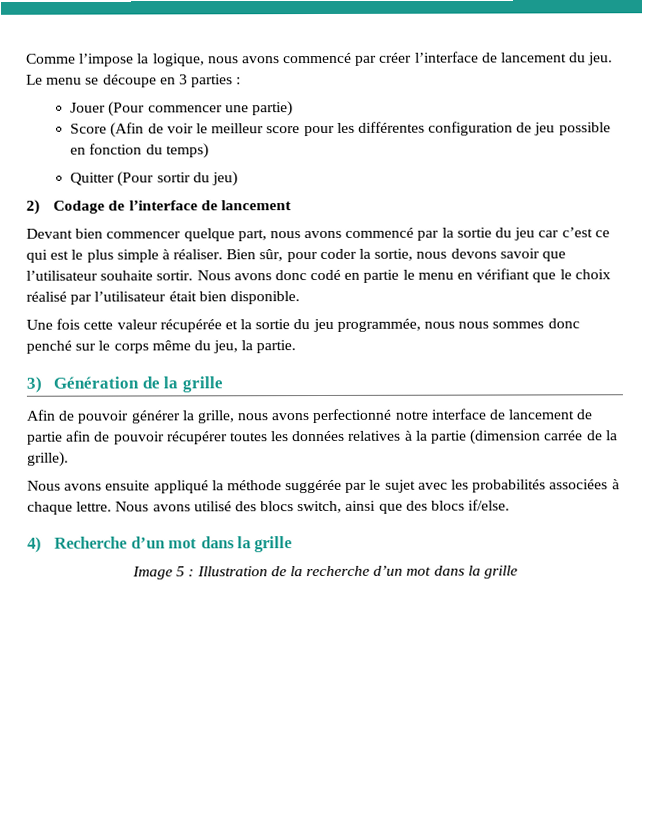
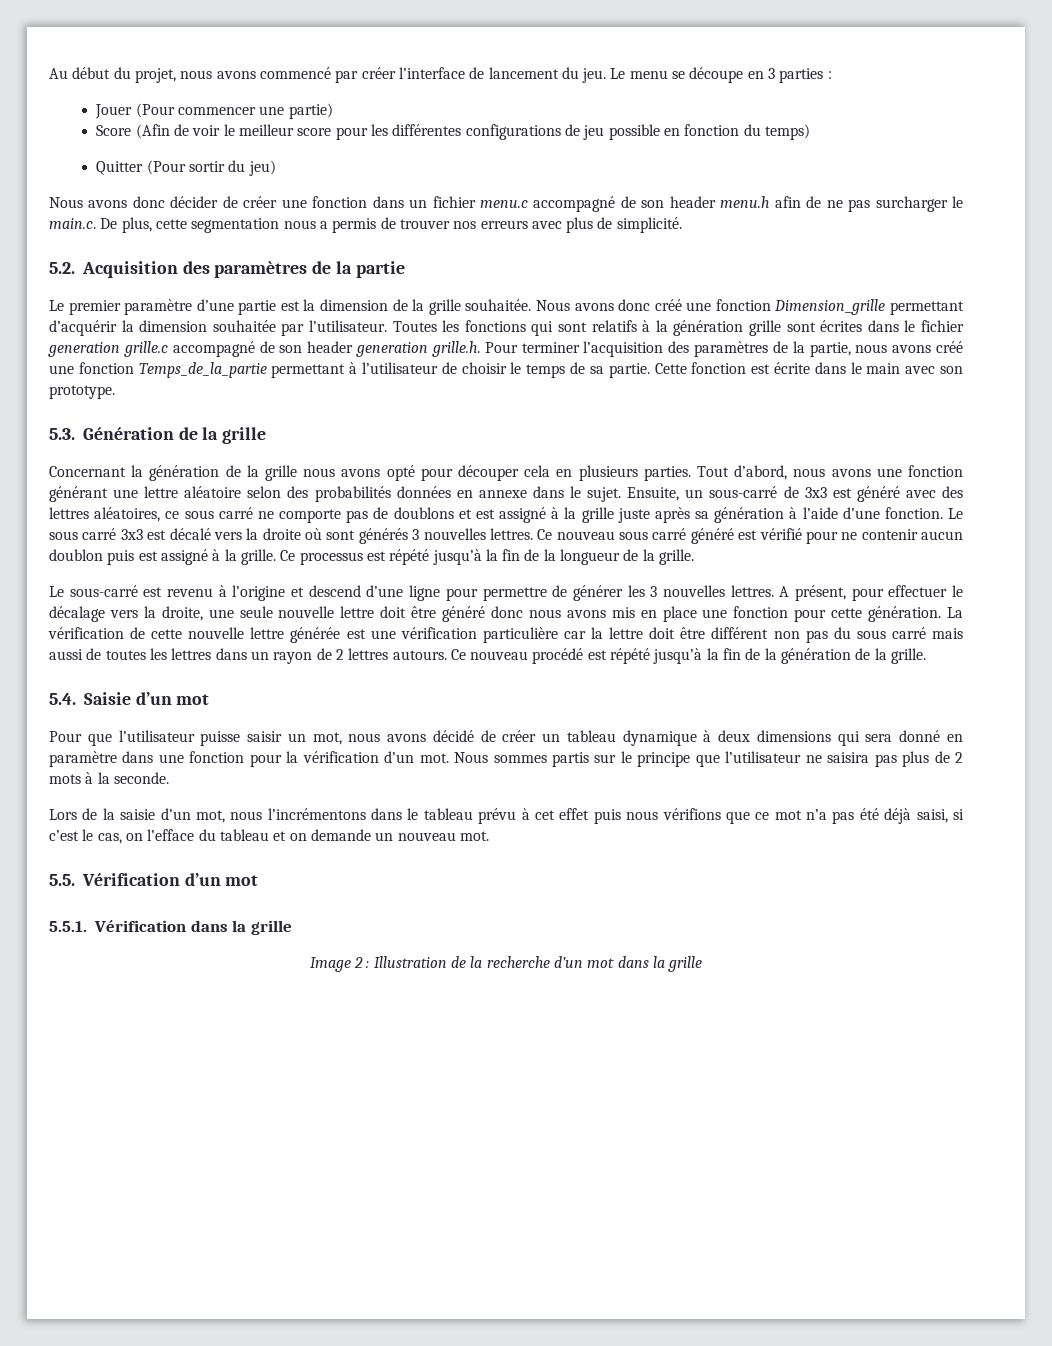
[26,53,205,67] Comme l’impose la logique, -> [49,67,176,83] Au début du projet,
[428,121,514,136] configuration -> [465,124,561,140] configurations
[26,199,292,215] [26,227,610,242] [26,248,566,263] [26,268,611,283] [26,291,300,305] [26,318,580,333] [26,340,297,354] [26,376,223,393] [26,408,594,424] [27,429,618,445] [27,451,69,467] [27,479,620,494] [27,499,511,515] [27,536,198,553] 2) Codage de l’interface de lancement // Devant bien commencer quelque part, nous avons commencé par la sortie du jeu car c’est ce qui est le plus simple à réaliser. Bien sûr, pour coder la sortie, nous devons savoir que l’utilisateur souhaite sortir. Nous avons donc codé en partie le menu en vérifiant que le choix réalisé par l’utilisateur était bien disponible. // Une fois cette valeur récupérée et la sortie du jeu programmée, nous nous sommes donc penché sur le corps même du jeu, la partie. // 3) Génération de la grille // Afin de pouvoir générer la grille, nous avons perfectionné notre interface de lancement de partie afin de pouvoir récupérer toutes les données relatives à la partie (dimension carrée de la grille). // Nous avons ensuite appliqué la méthode suggérée par le sujet avec les probabilités associées à chaque lettre. Nous avons utilisé des blocs switch, ainsi que des blocs if/else. // 4) Recherche d’un mot -> [49,196,964,212] [49,217,682,233] [49,261,405,278] [49,299,964,315] [49,320,965,336] [48,341,964,357] [49,362,964,378] [49,385,115,399] [49,427,267,444] [49,465,964,481] [49,486,963,502] [49,507,963,523] [49,528,963,544] [49,549,695,565] [49,585,963,601] [49,606,963,622] [48,627,963,643] [49,648,927,664] [49,692,210,705] [49,730,964,746] [49,751,964,767] [49,772,169,784] [49,808,964,824] [49,829,489,844] [49,873,259,886] [49,920,186,932] Nous avons donc décider de créer une fonction dans un fichier menu.c accompagné de son header menu.h afin de ne pas surcharger le main.c. De plus, cette segmentation nous a permis de trouver nos erreurs avec plus de simplicité. // 5.2. Acquisition des paramètres de la partie // Le premier paramètre d’une partie est la dimension de la grille souhaitée. Nous avons donc créé une fonction Dimension_grille permettant d’acquérir la dimension souhaitée par l’utilisateur. Toutes les fonctions qui sont relatifs à la génération grille sont écrites dans le fichier generation grille.c accompagné de son header generation grille.h. Pour terminer l’acquisition des paramètres de la partie, nous avons créé une fonction Temps_de_la_partie permettant à l’utilisateur de choisir le temps de sa partie. Cette fonction est écrite dans le main avec son prototype. // 5.3. Génération de la grille // Concernant la génération de la grille nous avons opté pour découper cela en plusieurs parties. Tout d’abord, nous avons une fonction générant une lettre aléatoire selon des probabilités données en annexe dans le sujet. Ensuite, un sous-carré de 3x3 est généré avec des lettres aléatoires, ce sous carré ne comporte pas de doublons et est assigné à la grille juste après sa génération à l’aide d’une fonction. Le sous carré 3x3 est décalé vers la droite où sont générés 3 nouvelles lettres. Ce nouveau sous carré généré est vérifié pour ne contenir aucun doublon puis est assigné à la grille. Ce processus est répété jusqu’à la fin de la longueur de la grille. // Le sous-carré est revenu à l’origine et descend d’une ligne pour permettre de générer les 3 nouvelles lettres. A présent, pour effectuer le décalage vers la droite, une seule nouvelle lettre doit être généré donc nous avons mis en place une fonction pour cette génération. La vérification de cette nouvelle lettre générée est une vérification particulière car la lettre doit être différent non pas du sous carré mais aussi de toutes les lettres dans un rayon de 2 lettres autours. Ce nouveau procédé est répété jusqu’à la fin de la génération de la grille. // 5.4. Saisie d’un mot // Pour que l’utilisateur puisse saisir un mot, nous avons décidé de créer un tableau dynamique à deux dimensions qui sera donné en paramètre dans une fonction pour la vérification d’un mot. Nous sommes partis sur le principe que l’utilisateur ne saisira pas plus de 2 mots à la seconde. // Lors de la saisie d’un mot, nous l’incrémentons dans le tableau prévu à cet effet puis nous vérifions que ce mot n’a pas été déjà saisi, si c’est le cas, on l’efface du tableau et on demande un nouveau mot. // 5.5. Vérification d’un mot // 5.5.1. Vérification
[176,566,186,577] 5 -> [354,957,364,968] 2

